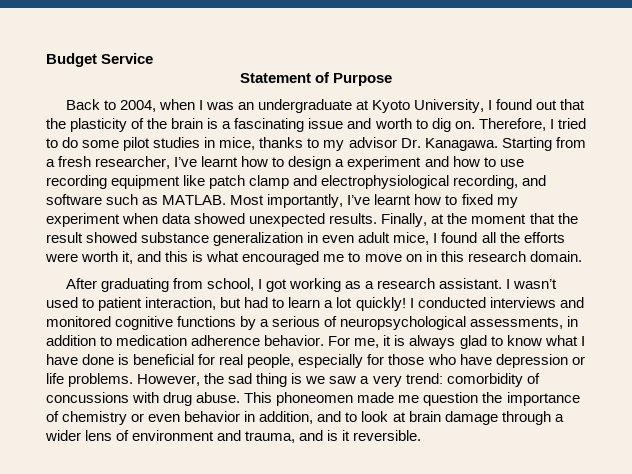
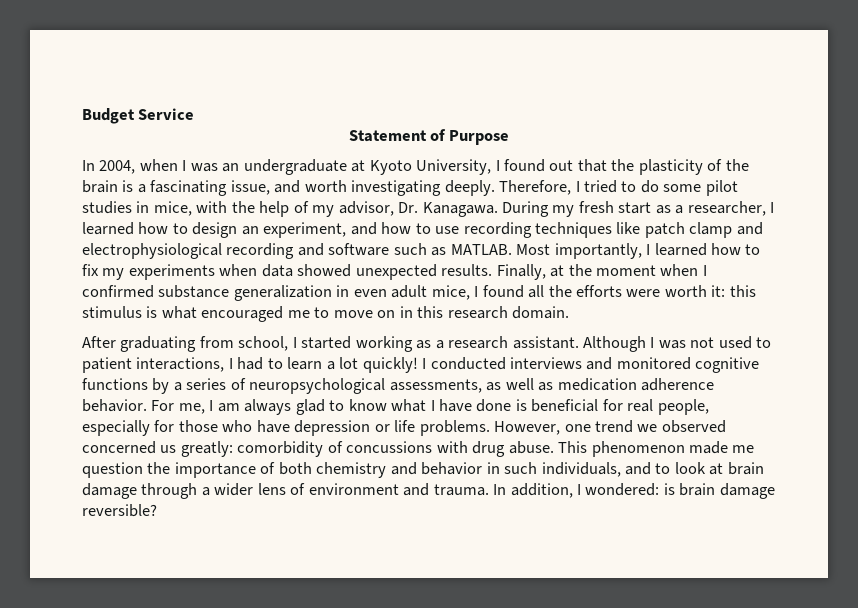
[65,99,116,110] Back to -> [82,160,95,171] In
[308,118,344,129] issue -> [230,180,270,195] issue,
[415,118,475,132] to dig on. -> [351,180,495,196] investigating deeply.
[259,137,586,151] [46,156,239,169] thanks to my advisor Dr. Kanagawa. Starting from a fresh researcher, I’ve learnt -> [196,201,775,217] [82,222,134,235] with the help of my advisor, Dr. Kanagawa. During my fresh start as a researcher, I learned
[335,156,422,170] a experiment -> [241,222,347,238] an experiment,
[111,175,181,189] equipment -> [535,222,613,238] techniques
[453,175,519,189] recording, -> [226,243,295,259] recording
[347,194,518,208] [46,213,120,227] I’ve learnt how to fixed my experiment -> [646,243,761,256] [82,264,215,280] I learned how to fix my experiments
[529,213,578,224] [46,232,138,243] that the result showed -> [660,264,707,276] [82,285,154,298] when I confirmed
[122,251,189,264] it, and this -> [711,285,756,297] [82,306,142,318] it: this stimulus
[265,279,287,292] got -> [301,336,352,349] started
[506,279,558,289] I wasn’t -> [583,336,715,352] Although I was not
[145,297,242,310] interaction, but -> [136,357,233,372] interactions, I
[272,316,321,327] serious -> [186,378,227,390] series
[567,316,579,327] [46,335,113,346] in addition to -> [486,378,554,391] as well as
[383,335,406,346] it is -> [209,400,240,412] I am
[204,373,443,387] the sad thing is we saw a very trend: -> [564,420,726,433] [82,441,233,457] one trend we observed concerned us greatly:
[276,392,354,406] phoneomen -> [591,441,685,457] phenomenon
[62,411,314,425] chemistry or even behavior in addition, -> [278,462,621,478] both chemistry and behavior in such individuals,
[245,430,422,443] trauma, and is it reversible. -> [433,483,775,499] [82,504,157,517] trauma. In addition, I wondered: is brain damage reversible?

